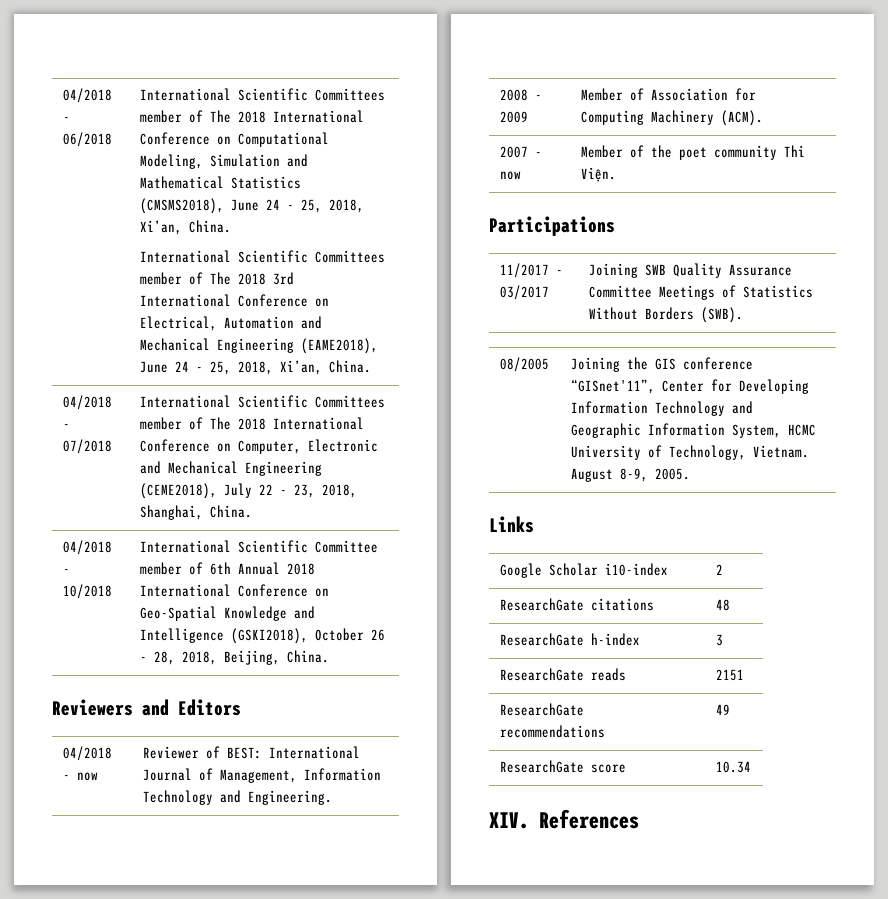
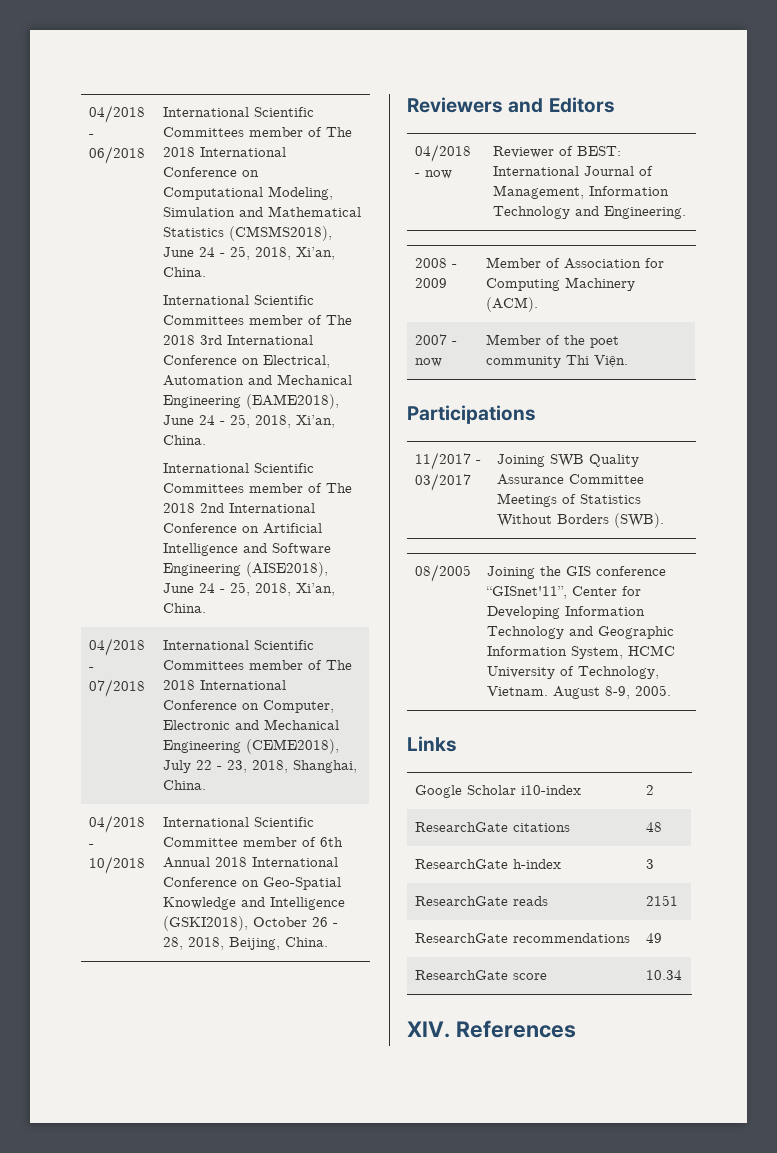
(371, 366) none -> [162,463,314,473] [162,483,352,493] [162,503,315,513] [162,523,322,534] [162,543,331,556] [162,562,328,577] [162,582,335,596] [162,603,206,613] // International Scientific Committees member of The 2018 2nd International Conference on Artificial Intelligence and Software Engineering (AISE2018), June 24 - 25, 2018, Xi’an, China.

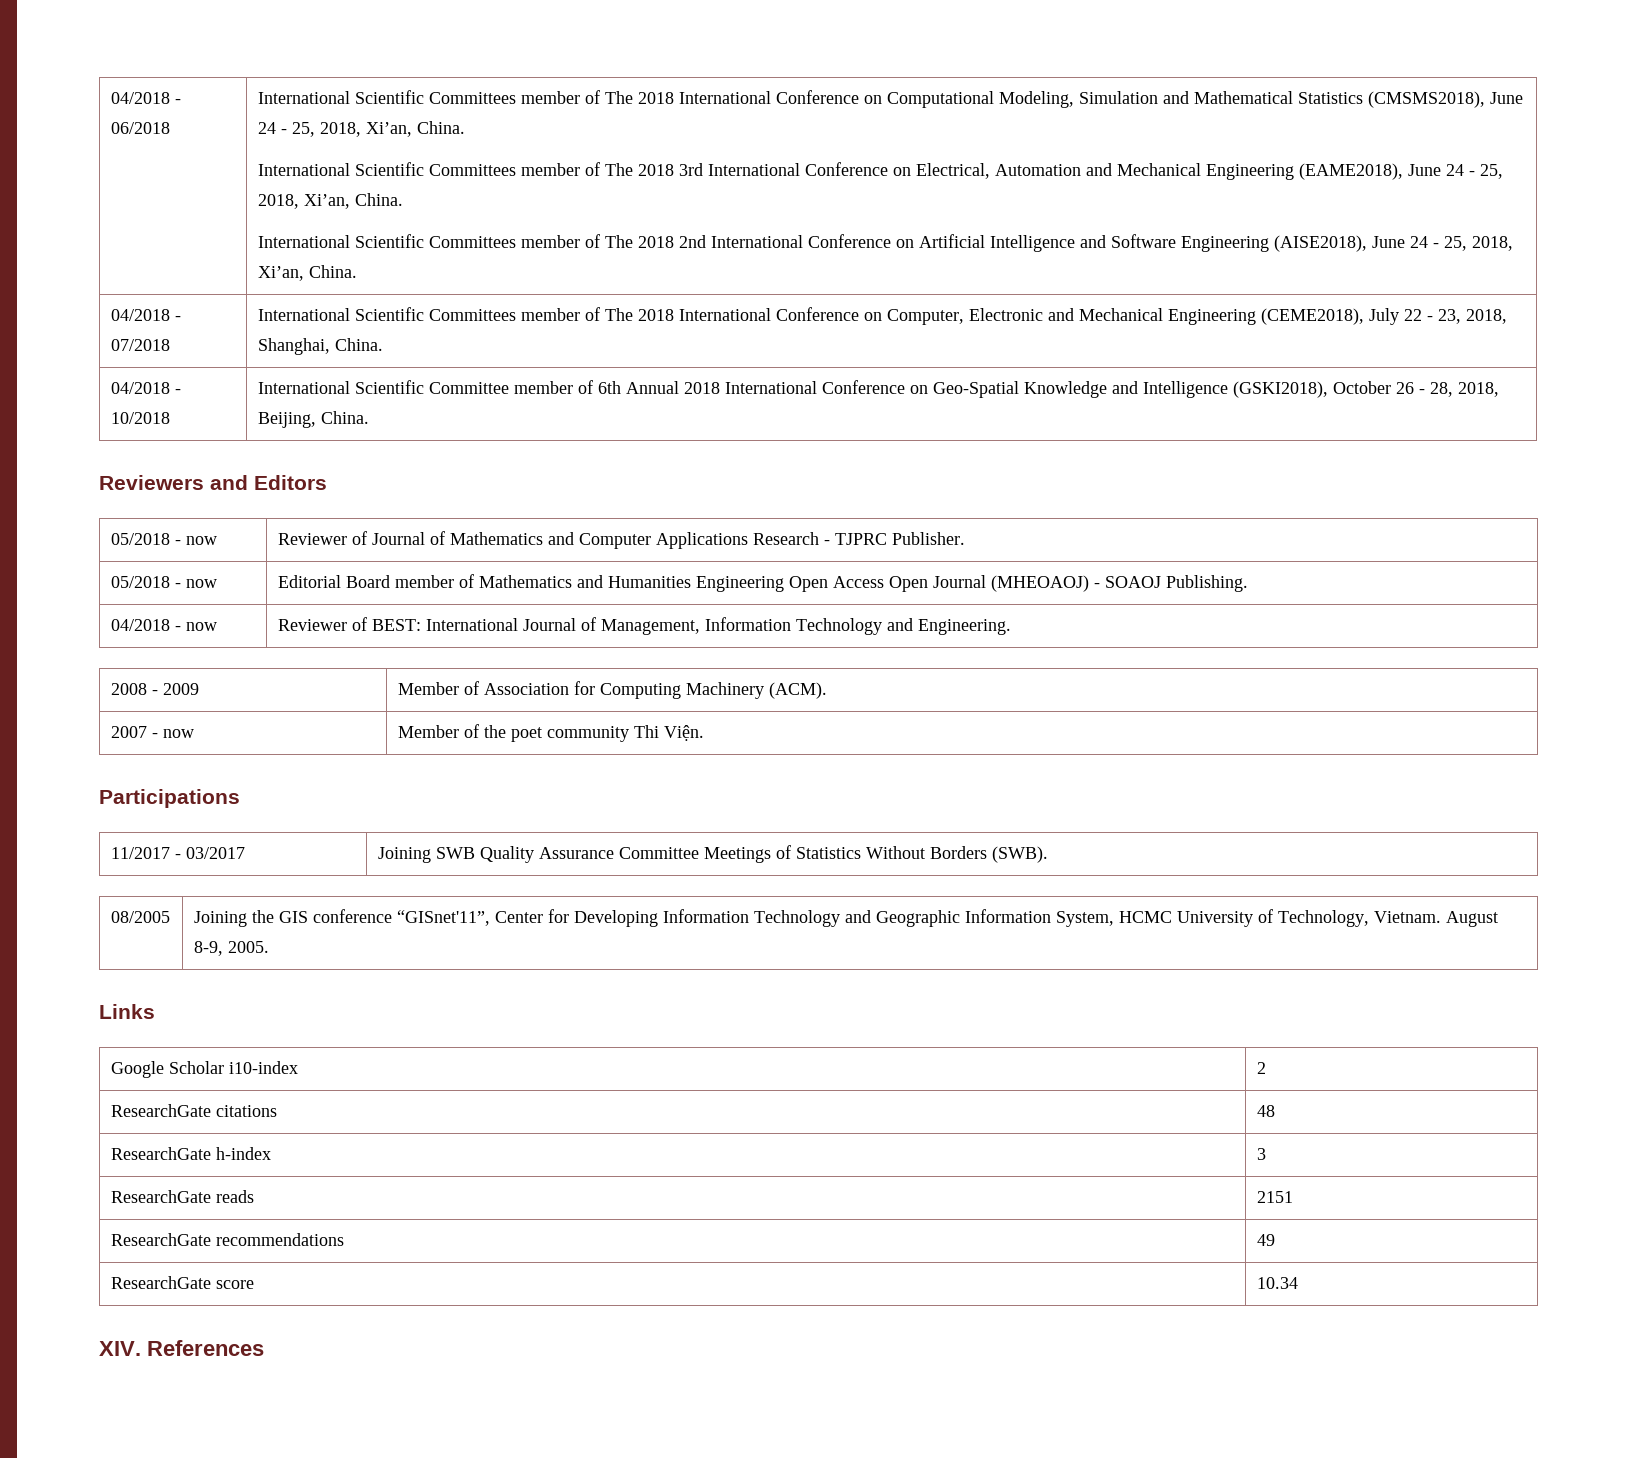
(615, 105) none -> [110,533,217,545] [277,531,965,549] [110,576,217,588] [277,574,1248,592] // 05/2018 - now | Reviewer of Journal of Mathematics and Computer Applications Research - TJPRC Publisher. // 05/2018 - now | Editorial Board member of Mathematics and Humanities Engineering Open Access Open Journal (MHEOAOJ) - SOAOJ Publishing.

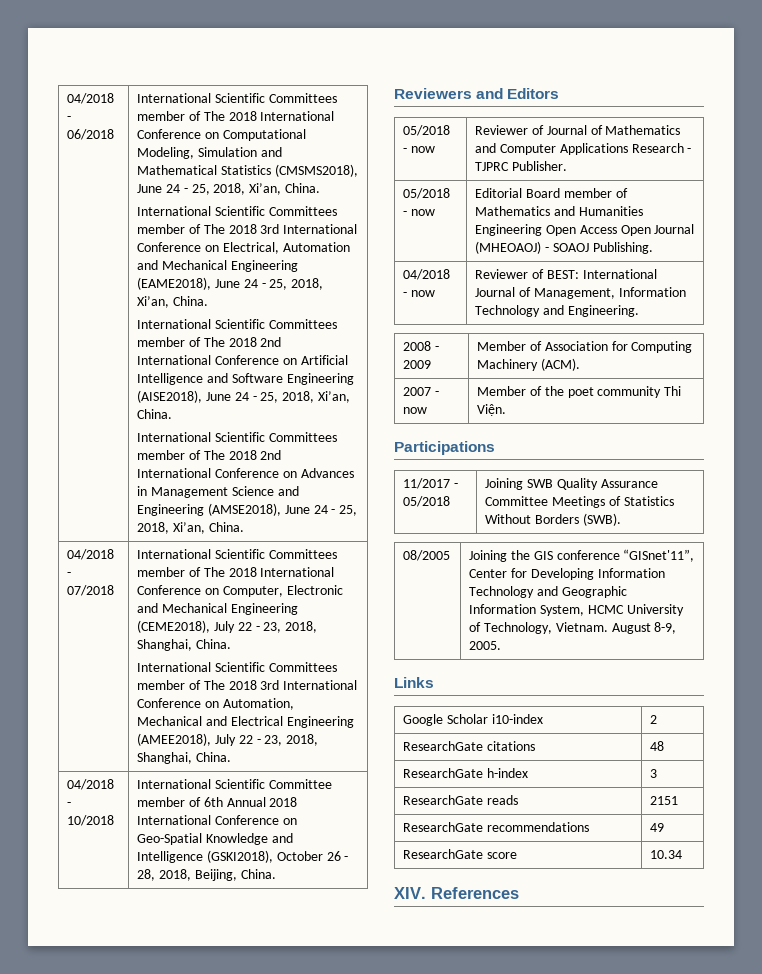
(357, 271) none -> [137,432,337,442] [137,450,282,460] [137,468,354,478] [137,486,299,498] [137,503,358,516] [137,522,244,534] // International Scientific Committees member of The 2018 2nd International Conference on Advances in Management Science and Engineering (AMSE2018), June 24 - 25, 2018, Xi’an, China.
(383, 344) none -> [137,662,337,672] [137,680,358,690] [137,698,294,710] [137,716,354,728] [137,733,319,746] [137,752,231,764] // International Scientific Committees member of The 2018 3rd International Conference on Automation, Mechanical and Electrical Engineering (AMEE2018), July 22 - 23, 2018, Shanghai, China.
[185,847,245,859] 03/2017 -> [403,496,451,507] 05/2018

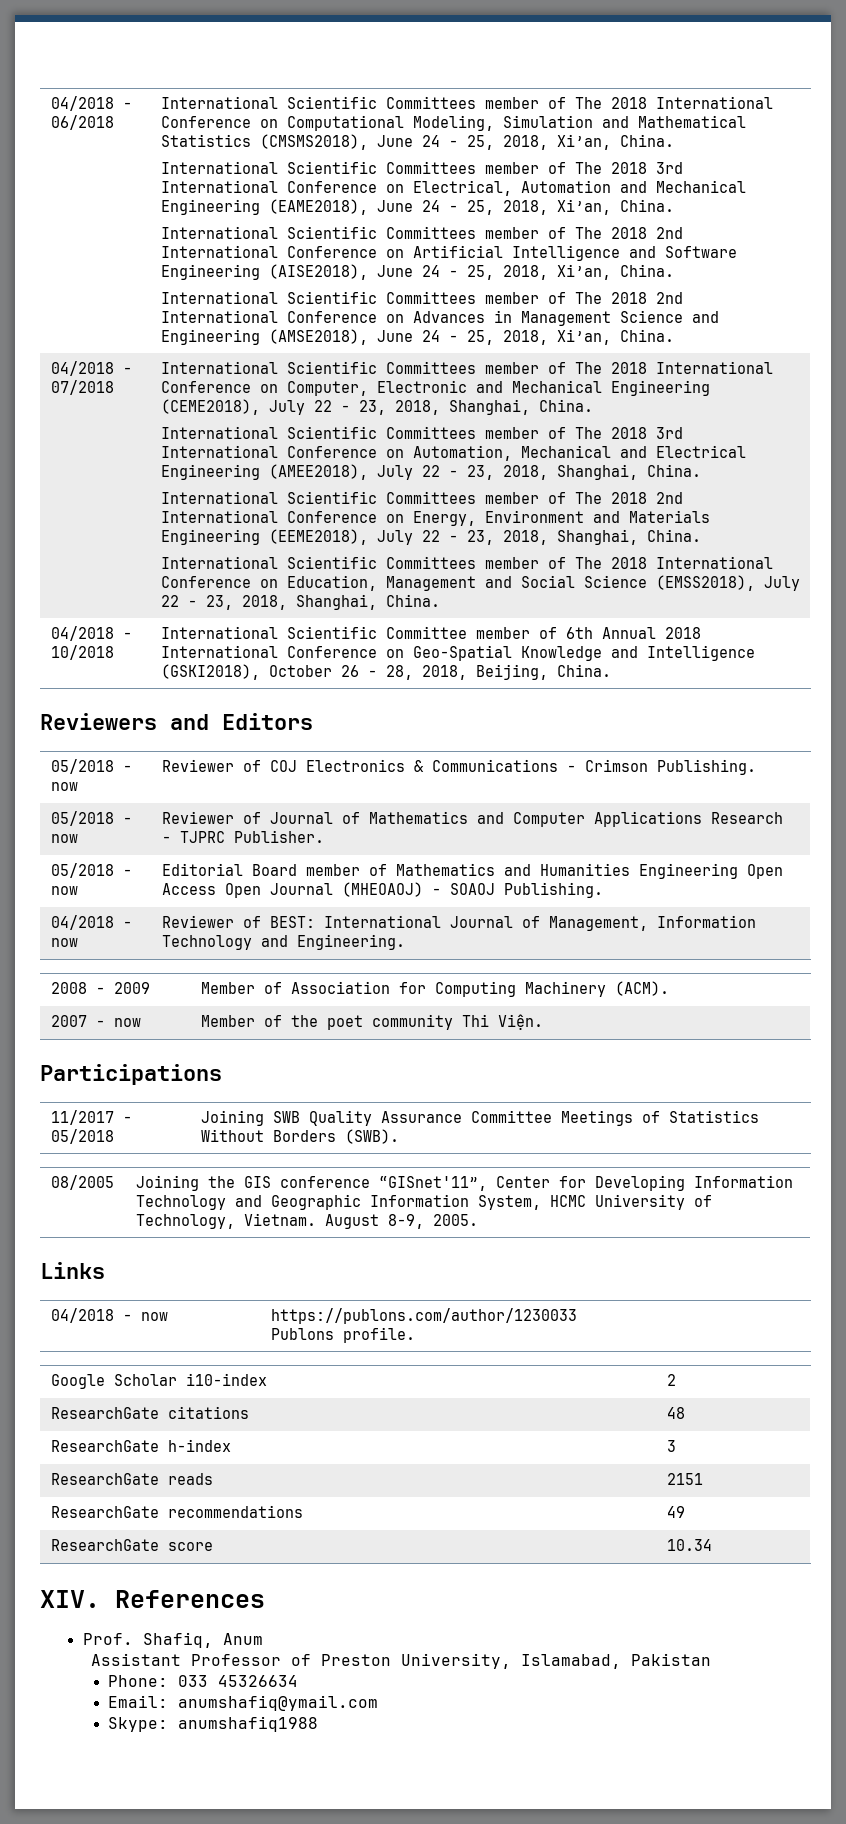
(231, 757) none -> [160,491,683,504] [160,510,710,526] [160,529,701,545] [160,556,773,569] [160,575,800,591] [160,594,440,610] // International Scientific Committees member of The 2018 2nd International Conference on Energy, Environment and Materials Engineering (EEME2018), July 22 - 23, 2018, Shanghai, China. // International Scientific Committees member of The 2018 International Conference on Education, Management and Social Science (EMSS2018), July 22 - 23, 2018, Shanghai, China.
(560, 93) none -> [50,759,132,774] [50,782,78,791] [161,759,756,775] // 05/2018 - now | Reviewer of COJ Electronics & Communications - Crimson Publishing.
(434, 682) none -> [50,1308,168,1323] [270,1308,577,1324] [270,1327,415,1343] // 04/2018 - now | https://publons.com/author/1230033 // Publons profile.
(519, 893) none -> [82,1632,263,1648] [90,1653,711,1669] [108,1675,299,1687] [108,1695,379,1711] [108,1716,319,1732] // Prof. Shafiq, Anum // Assistant Professor of Preston University, Islamabad, Pakistan // Phone: 033 45326634 // Email: anumshafiq@ymail.com // Skype: anumshafiq1988

